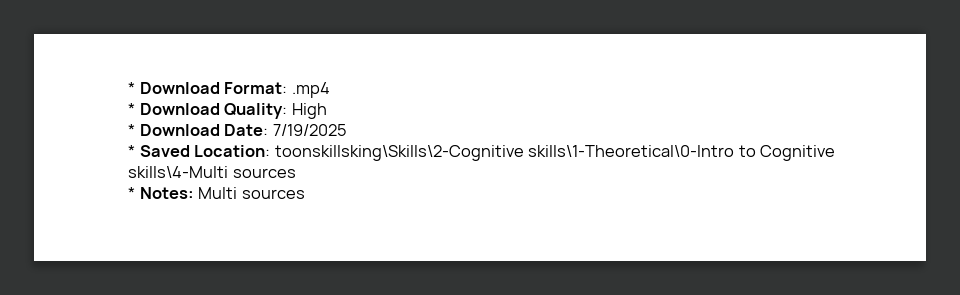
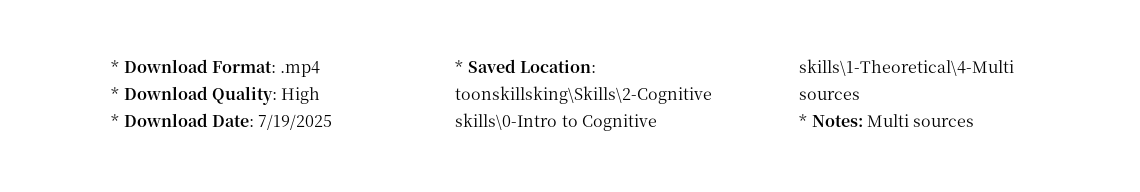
[528,145,735,157] skills\1-Theoretical\0-Intro -> [455,113,558,130] skills\0-Intro
[128,166,229,178] skills\4-Multi -> [799,59,1015,76] skills\1-Theoretical\4-Multi

